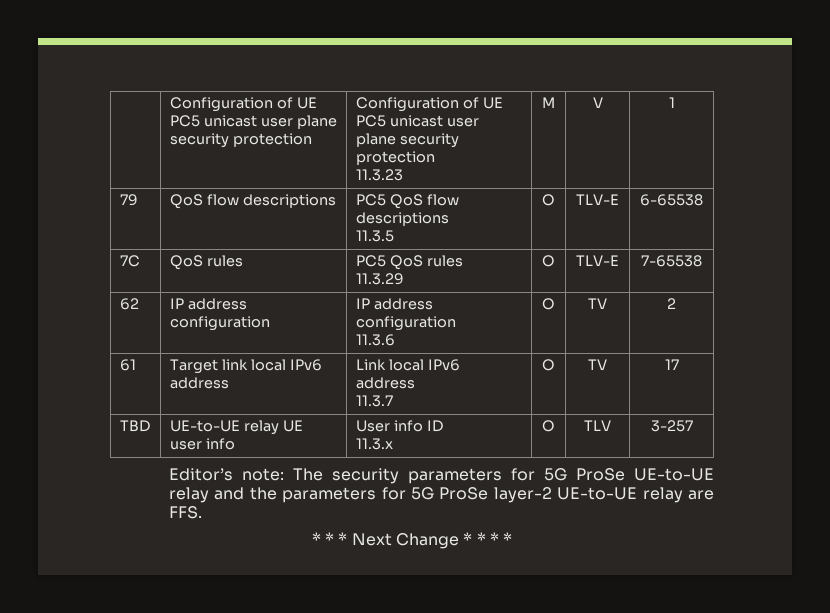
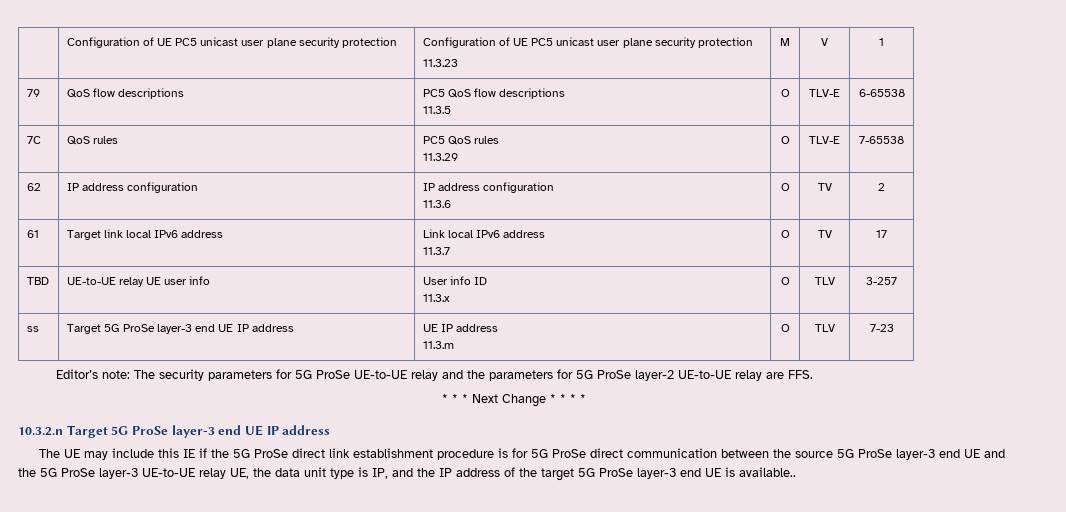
(693, 426) none -> [26,326,39,332] [66,324,294,334] [422,324,499,332] [422,341,454,349] [780,324,790,332] [814,324,835,332] [869,324,894,332] // ss | Target 5G ProSe layer-3 end UE IP address | UE IP address // 11.3.m | O | TLV | 7-23
(513, 538) none -> [18,425,331,438] [39,448,1006,460] [18,467,796,481] // 10.3.2.n Target 5G ProSe layer-3 end UE IP address // The UE may include this IE if the 5G ProSe direct link establishment procedure is for 5G ProSe direct communication between the source 5G ProSe layer-3 end UE and the 5G ProSe layer-3 UE-to-UE relay UE, the data unit type is IP, and the IP address of the target 5G ProSe layer-3 end UE is available..

